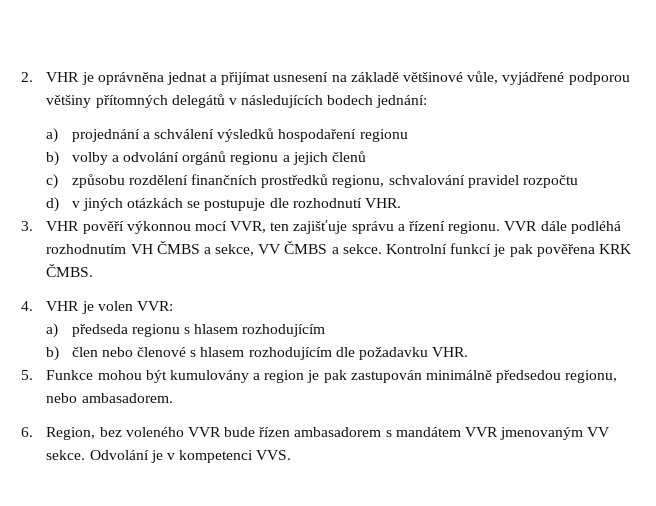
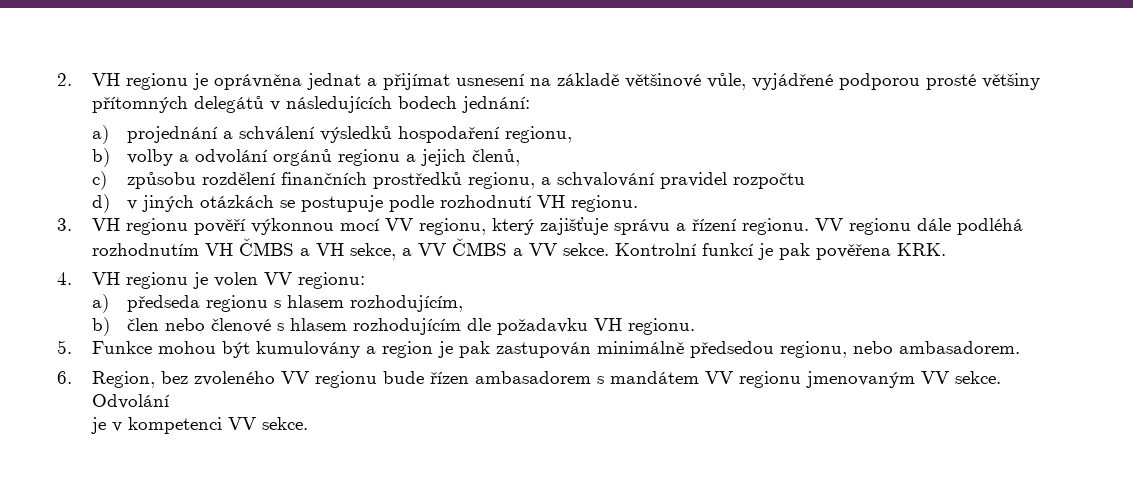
[46,72,80,82] VHR -> [91,73,188,90] VH regionu
(630, 78) none -> [925,74,976,90] prosté
[359,129,408,142] regionu -> [504,126,572,143] regionu,
[332,151,367,162] členů -> [471,149,520,166] členů,
(385, 181) none -> [540,177,551,185] a
[269,198,402,208] dle rozhodnutí VHR. -> [388,195,638,212] podle rozhodnutí VH regionu.
[46,221,80,231] VHR -> [91,218,188,235] VH regionu
[230,221,290,233] VVR, ten -> [384,218,534,235] VV regionu, který
[504,221,538,231] VVR -> [814,218,911,235] VV regionu
[215,244,255,256] sekce, -> [315,243,412,260] VH sekce, a
(339, 250) none -> [528,243,557,256] VV
[598,244,632,254] [46,264,94,277] KRK ČMBS. -> [896,243,946,256] KRK.
[46,301,173,314] VHR je volen VVR: -> [91,272,365,289] VH regionu je volen VV regionu:
[242,324,326,337] rozhodujícím -> [349,295,463,312] rozhodujícím,
[432,347,469,357] VHR. -> [593,318,695,335] VH regionu.
[125,427,221,437] voleného VVR -> [193,371,377,388] zvoleného VV regionu
[465,427,499,437] VVR -> [704,371,801,388] VV regionu
(149, 455) none -> (170, 401) //
[256,450,292,460] VVS. -> [227,417,308,430] VV sekce.

